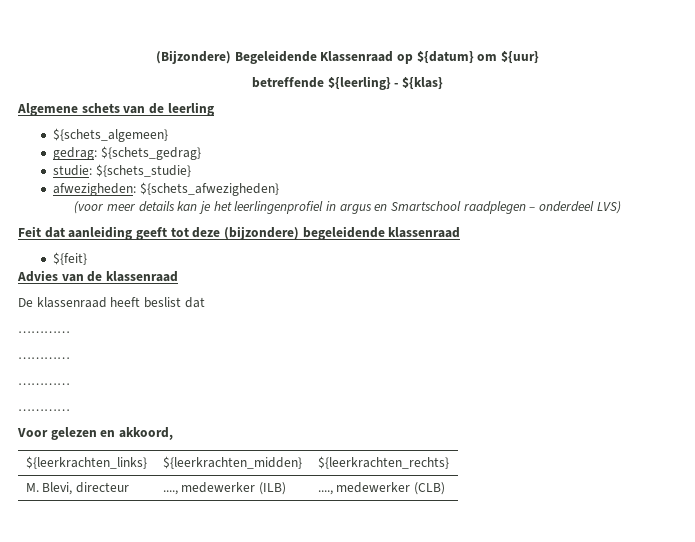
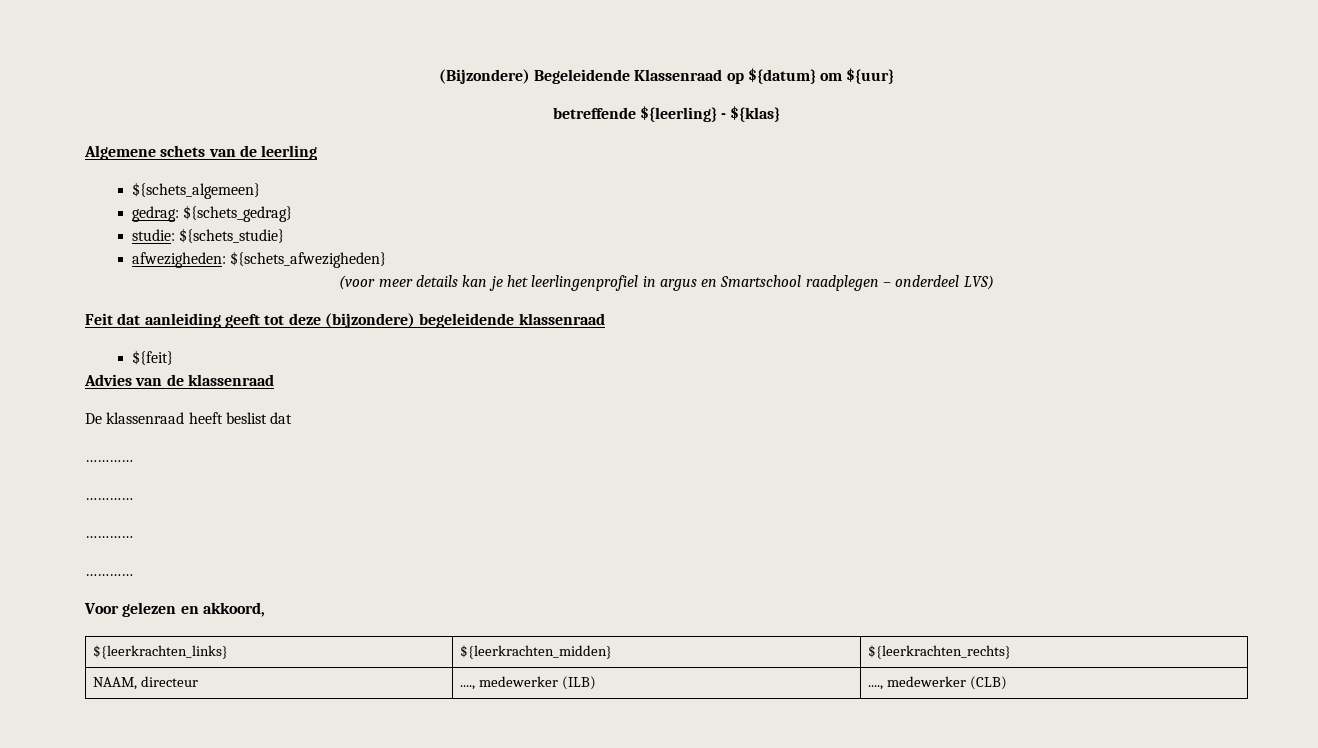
[25,482,73,495] M. Blevi, -> [93,677,138,690] NAAM,

